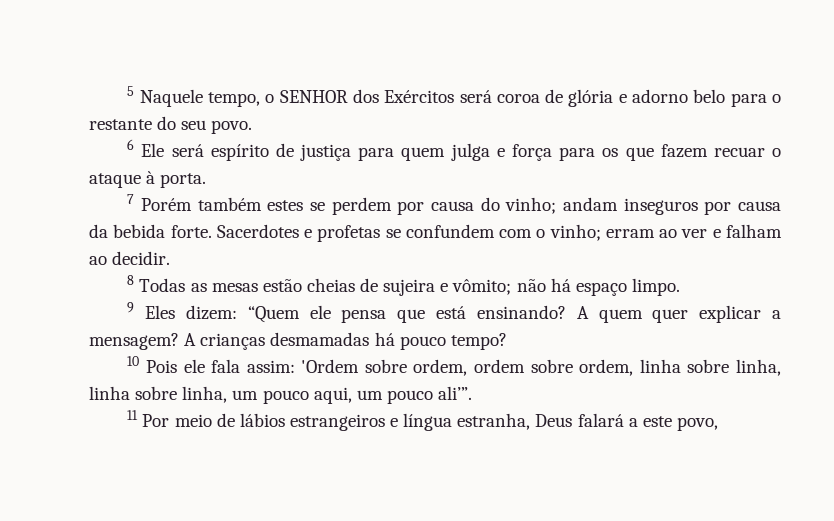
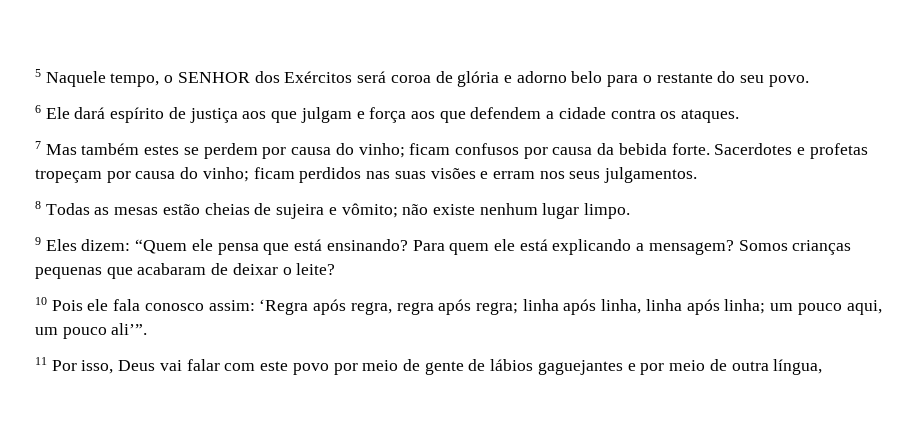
[171,144,204,157] será -> [74,107,106,119] dará
[358,143,781,161] [89,171,207,188] para quem julga e força para os que fazem recuar o ataque à porta. -> [242,107,740,123] aos que julgam e força aos que defendem a cidade contra os ataques.
[140,198,192,211] Porém -> [45,144,77,155] Mas
[562,197,698,215] andam inseguros -> [409,143,519,155] ficam confusos
[385,224,782,241] [89,251,171,265] se confundem com o vinho; erram ao ver e falham ao decidir. -> [35,167,698,183] tropeçam por causa do vinho; ficam perdidos nas suas visões e erram nos seus julgamentos.
[550,278,627,296] há espaço -> [432,203,580,219] existe nenhum lugar
[576,305,781,323] [89,332,507,350] [127,356,781,376] [89,386,228,403] A quem quer explicar a mensagem? A crianças desmamadas há pouco tempo? // 10 Pois ele fala assim: 'Ordem sobre ordem, ordem sobre ordem, linha sobre linha, linha sobre linha, -> [412,239,852,255] [35,263,336,279] [35,297,766,315] Para quem ele está explicando a mensagem? Somos crianças pequenas que acabaram de deixar o leite? // 10 Pois ele fala conosco assim: ‘Regra após regra, regra após regra; linha após linha, linha após linha;
[174,413,718,431] meio de lábios estrangeiros e língua estranha, Deus falará a este povo, -> [81,359,823,375] isso, Deus vai falar com este povo por meio de gente de lábios gaguejantes e por meio de outra língua,

